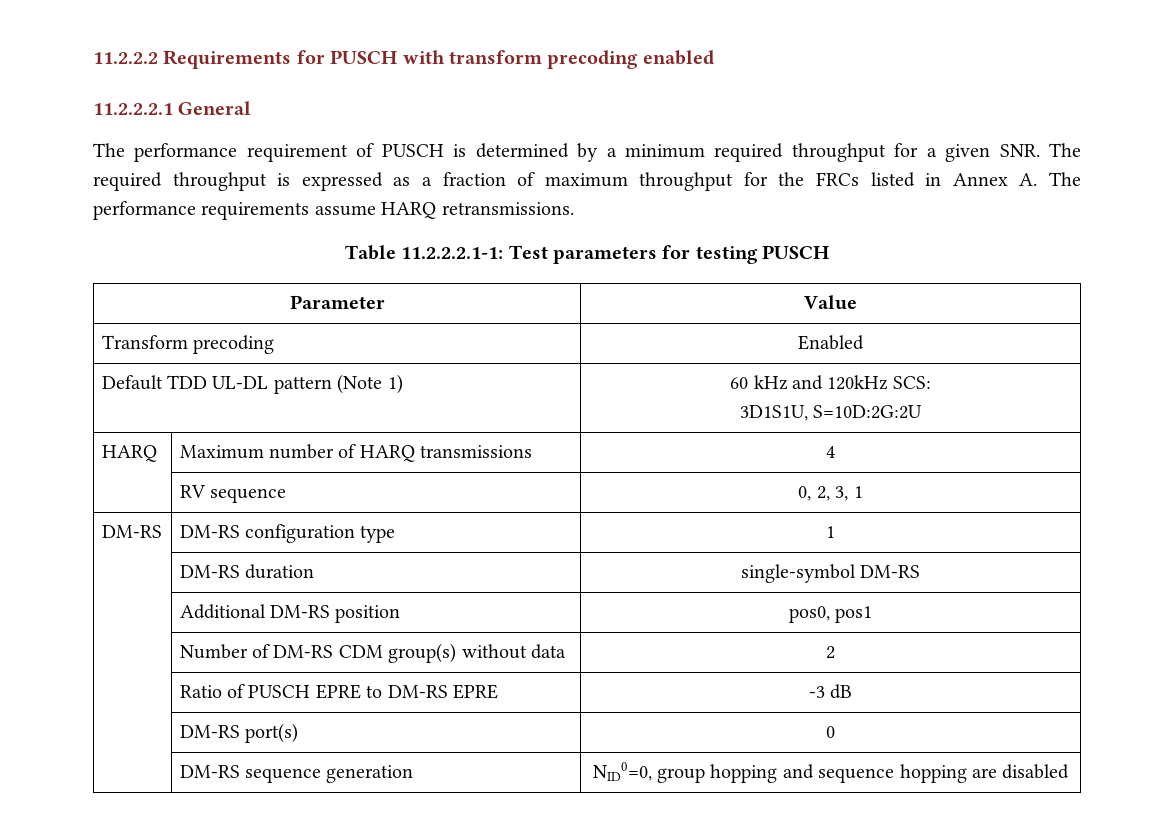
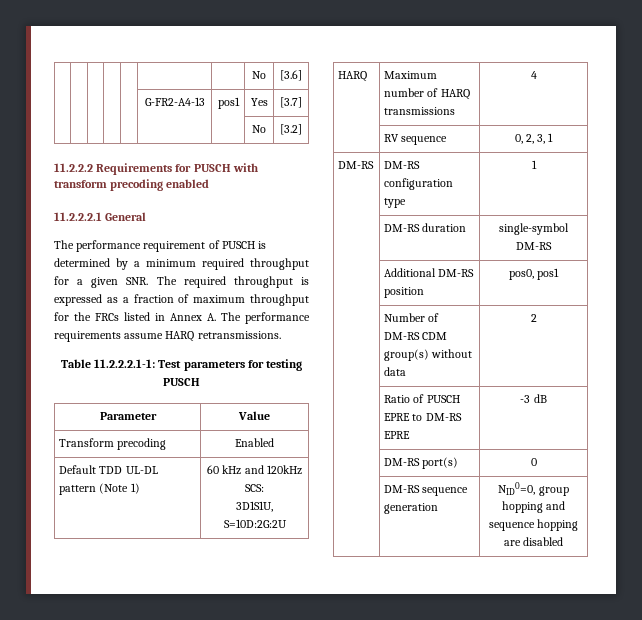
(93, 58) none -> [252,71,266,79] [280,70,302,81] [144,97,205,106] [217,97,240,109] [250,98,268,106] [280,97,302,108] [252,125,266,133] [280,124,302,135] | | | | | | | No | [3.6] // | | | | | G-FR2-A4-13 | pos1 | Yes | [3.7] // | | | | | | | No | [3.2] //

